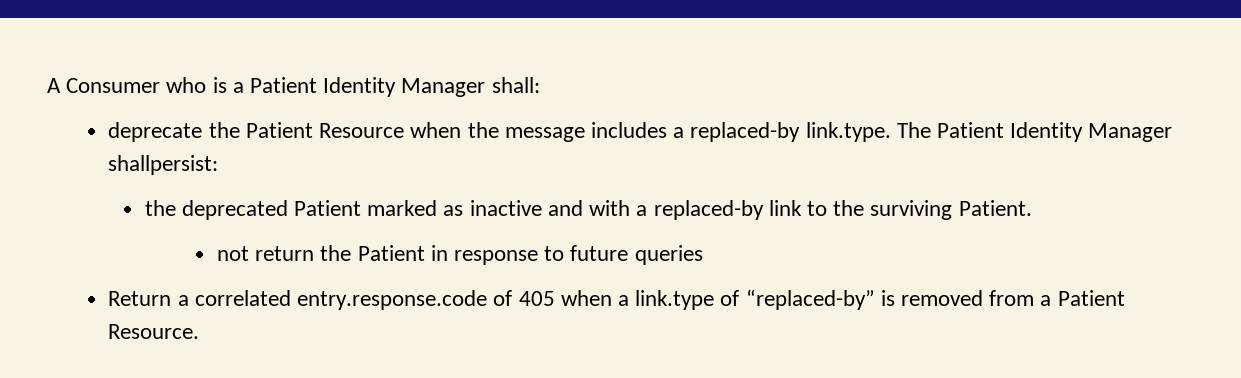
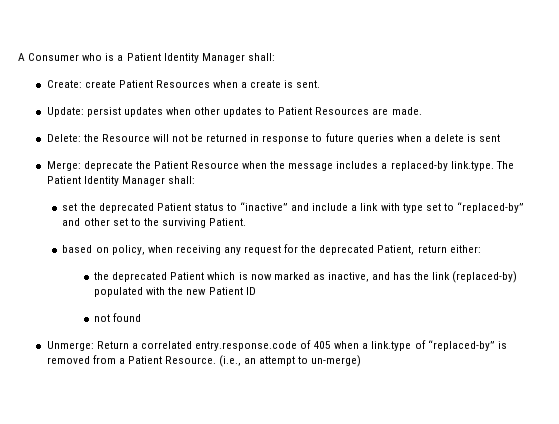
(540, 85) none -> [46,80,321,88] [46,107,422,117] [46,133,501,144] [46,161,81,171] Create: create Patient Resources when a create is sent. // Update: persist updates when other updates to Patient Resources are made. // Delete: the Resource will not be returned in response to future queries when a delete is sent // Merge:
[108,155,219,175] [144,200,1032,220] [216,245,703,265] shallpersist: // the deprecated Patient marked as inactive and with a replaced-by link to the surviving Patient. // not return the Patient in response to future queries // -> [167,176,195,184] [62,202,524,213] [62,218,247,228] [62,244,481,255] [94,271,518,283] [94,287,256,297] [94,313,142,322] [46,341,94,351] shall: // set the deprecated Patient status to “inactive” and include a link with type set to “replaced-by” and other set to the surviving Patient. // based on policy, when receiving any request for the deprecated Patient, return either: // the deprecated Patient which is now marked as inactive, and has the link (replaced-by) populated with the new Patient ID // not found // Unmerge:
(200, 331) none -> [219,355,362,367] (i.e., an attempt to un-merge)

